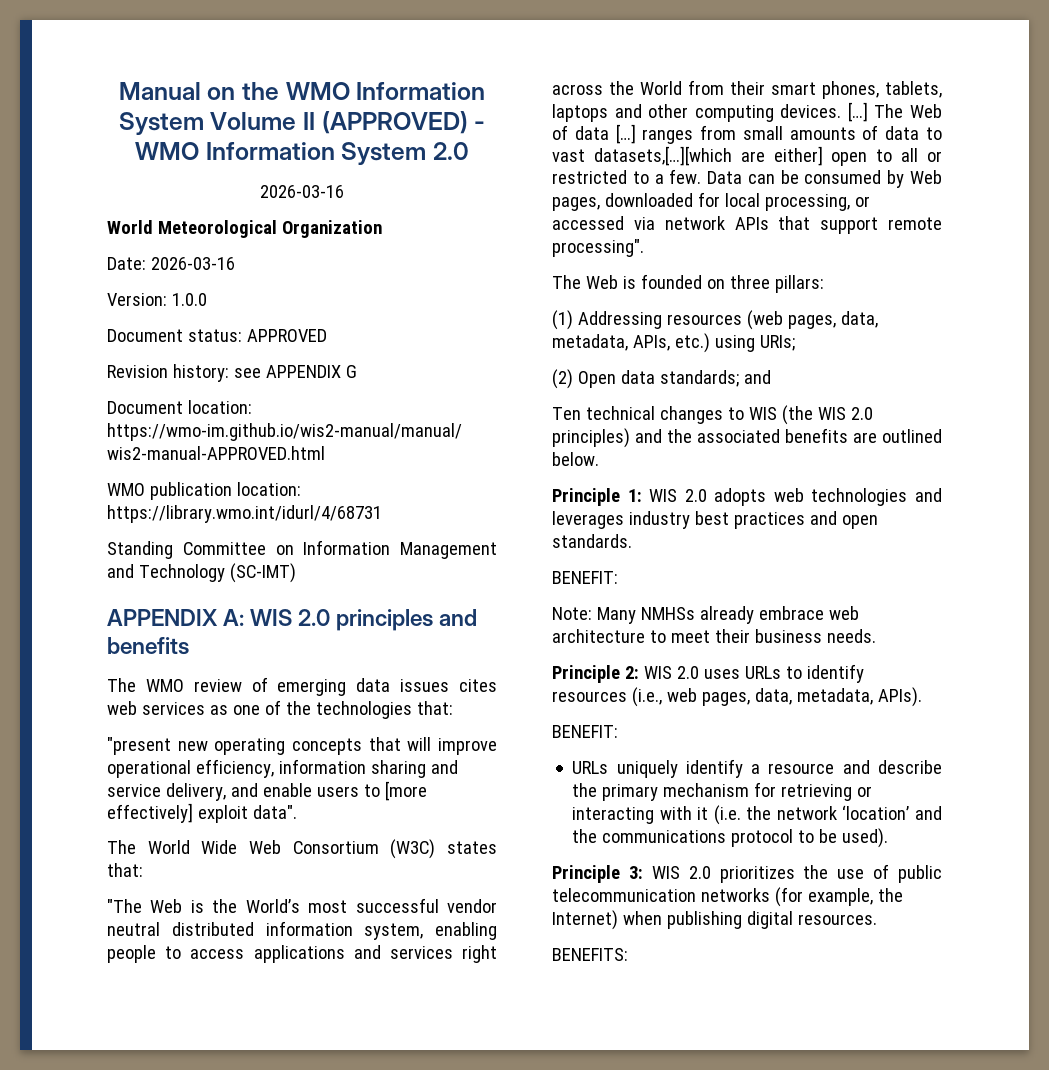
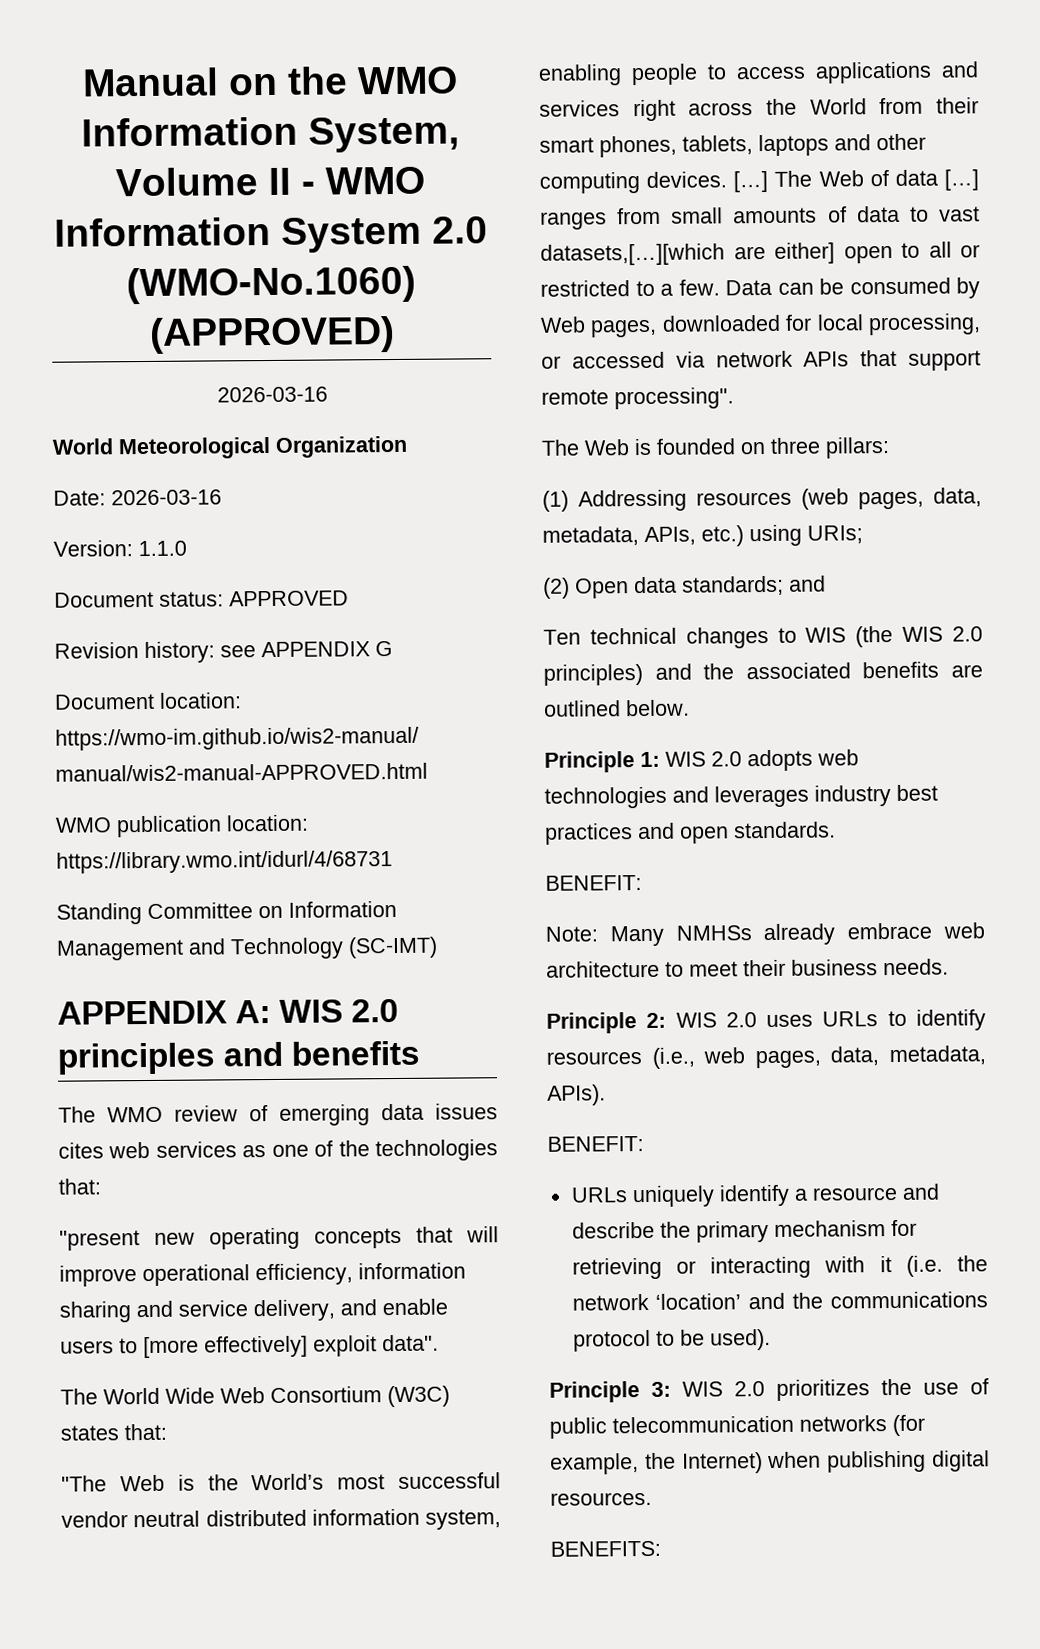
[118,112,204,135] System -> [307,116,460,153] System,
[321,111,468,134] (APPROVED) -> (291, 181) none
(469, 151) none -> [126,265,416,305] [148,315,395,354] (WMO-No.1060) (APPROVED)
[171,293,207,306] 1.0.0 -> [138,540,187,557] 1.1.0

